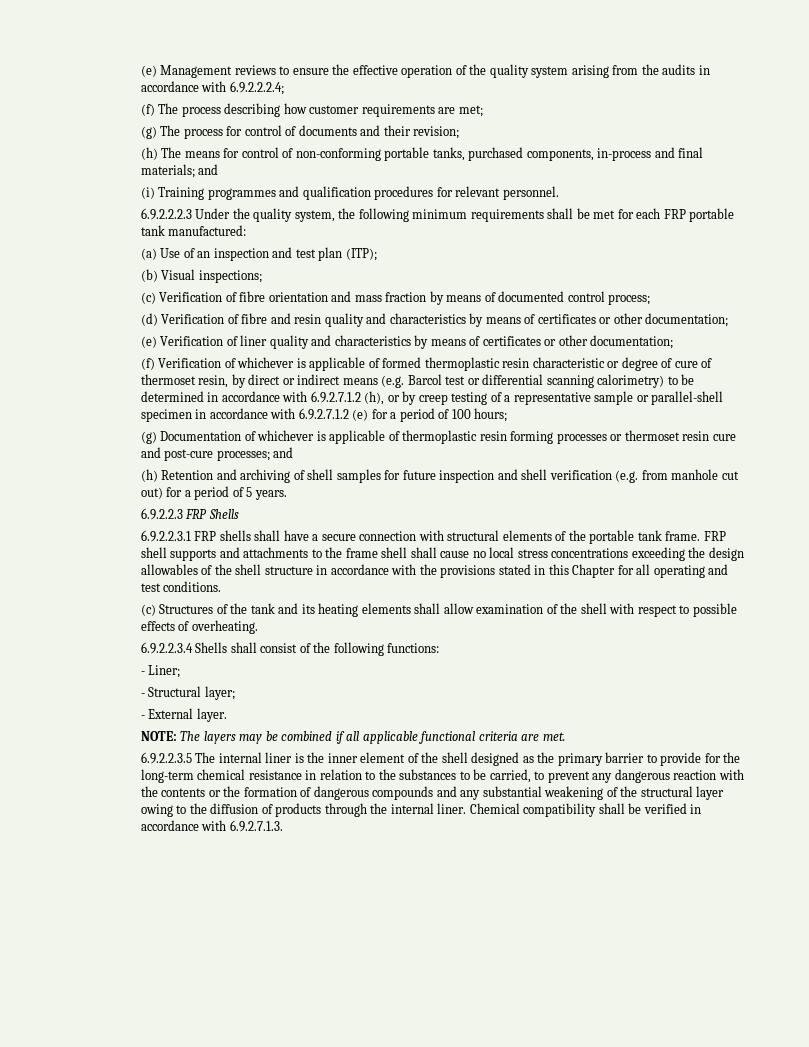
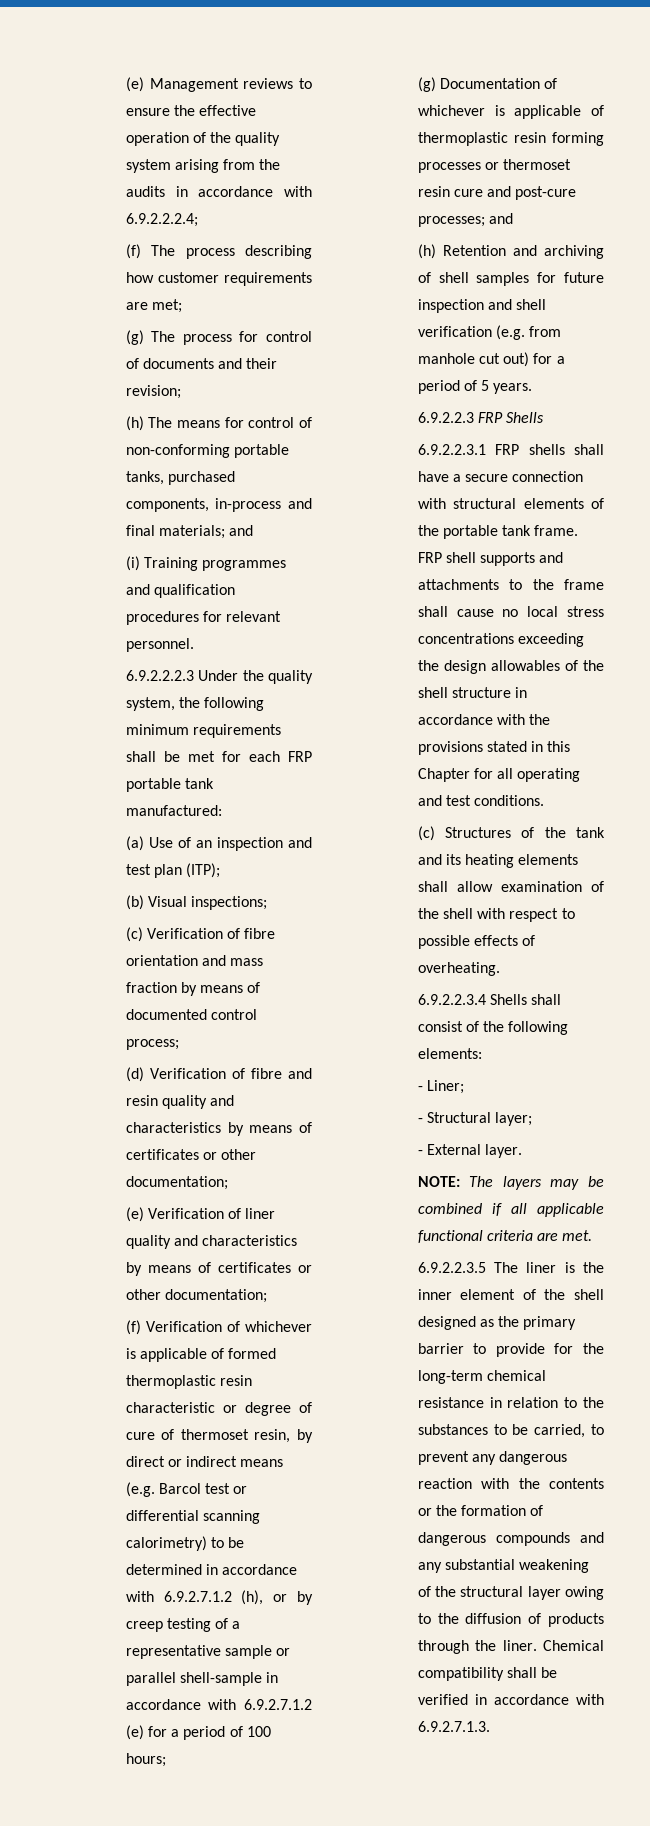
[651,391,724,405] [140,409,192,422] parallel-shell specimen -> [125,1672,262,1686] parallel shell-sample
[381,547,408,558] shell -> (604, 584) none
[387,643,440,653] functions: -> [417,1048,482,1059] elements:
[218,752,262,763] internal -> (519, 1267) none
[390,803,434,814] internal -> (497, 1645) none

